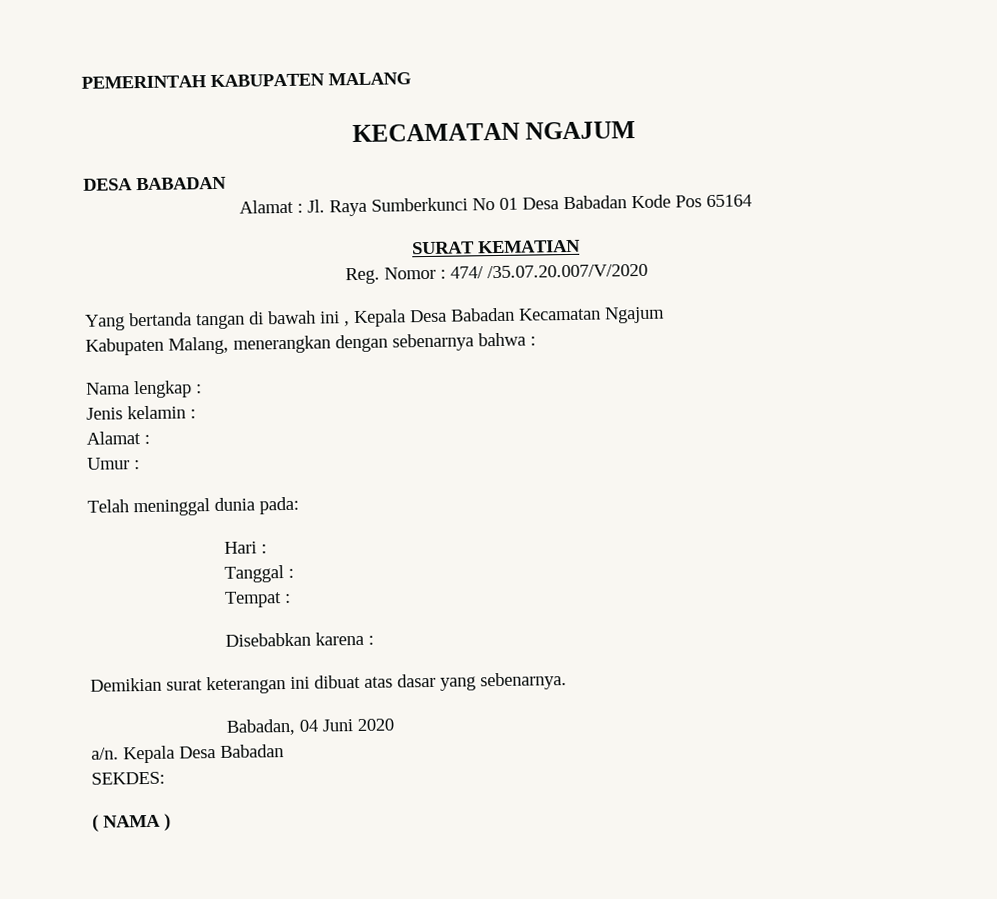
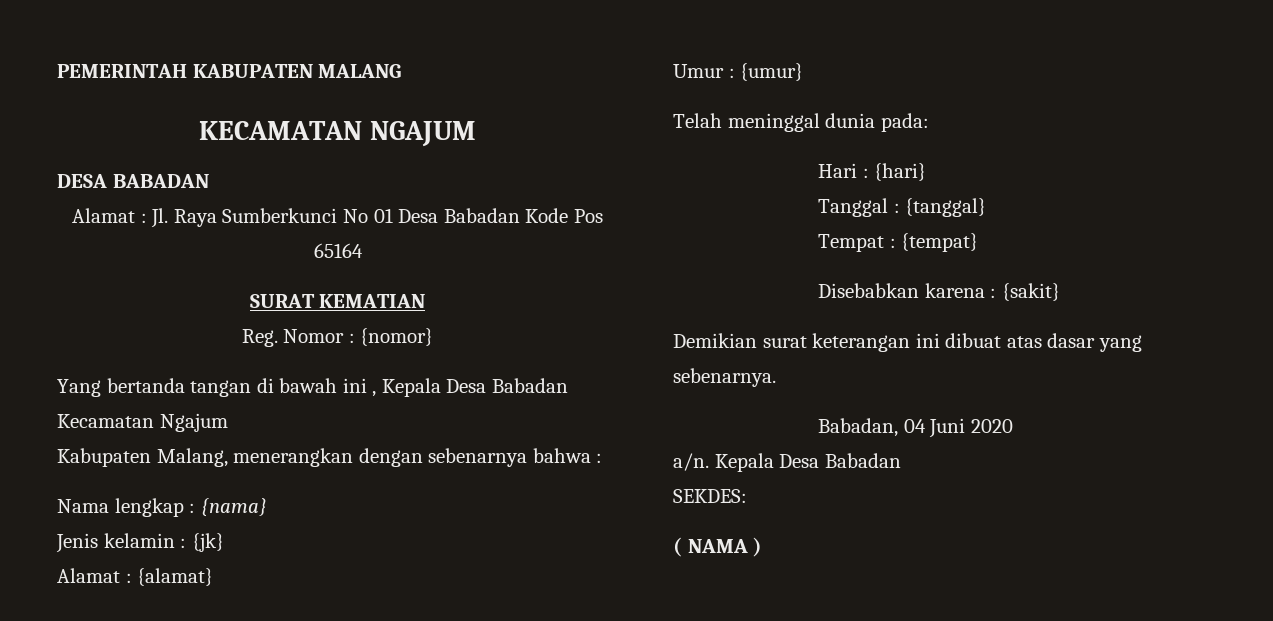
[449,263,648,279] 474/ /35.07.20.007/V/2020 -> [360,328,434,346] {nomor}
(202, 389) none -> [200,498,267,517] {nama}
[86,431,150,445] // Alamat : -> [191,533,224,552] [57,568,214,586] {jk} // Alamat : {alamat}
(140, 465) none -> [740,63,804,81] {umur}
(267, 549) none -> [874,163,927,181] {hari}
(294, 573) none -> [905,198,987,217] {tanggal}
(291, 598) none -> [901,233,979,252] {tempat}
(374, 640) none -> [1001,283,1060,301] {sakit}

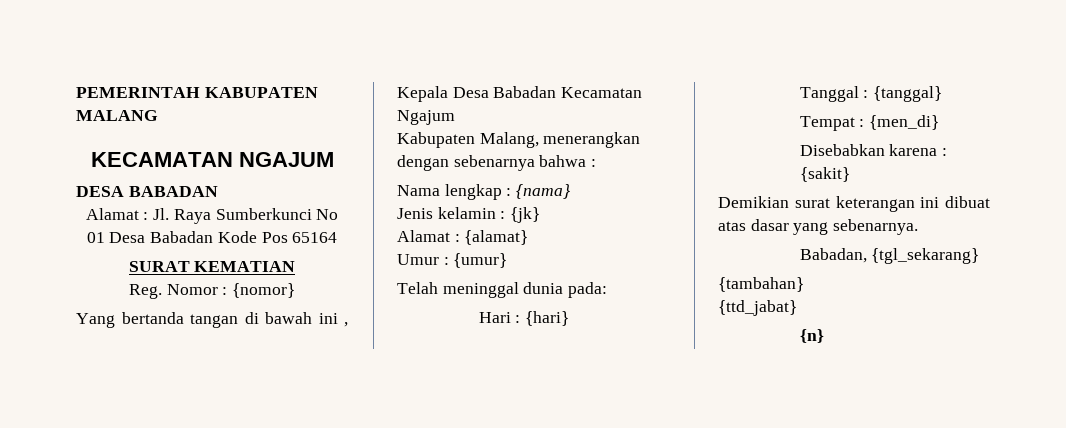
[901,233,979,252] {tempat} -> [869,115,940,130] {men_di}
[903,418,1013,438] [673,453,901,472] [673,489,747,503] [673,537,763,557] 04 Juni 2020 // a/n. Kepala Desa Babadan // SEKDES: // ( NAMA ) -> [871,248,980,264] [718,277,804,292] [718,300,797,316] [799,329,824,343] {tgl_sekarang} // {tambahan} // {ttd_jabat} // {n}

